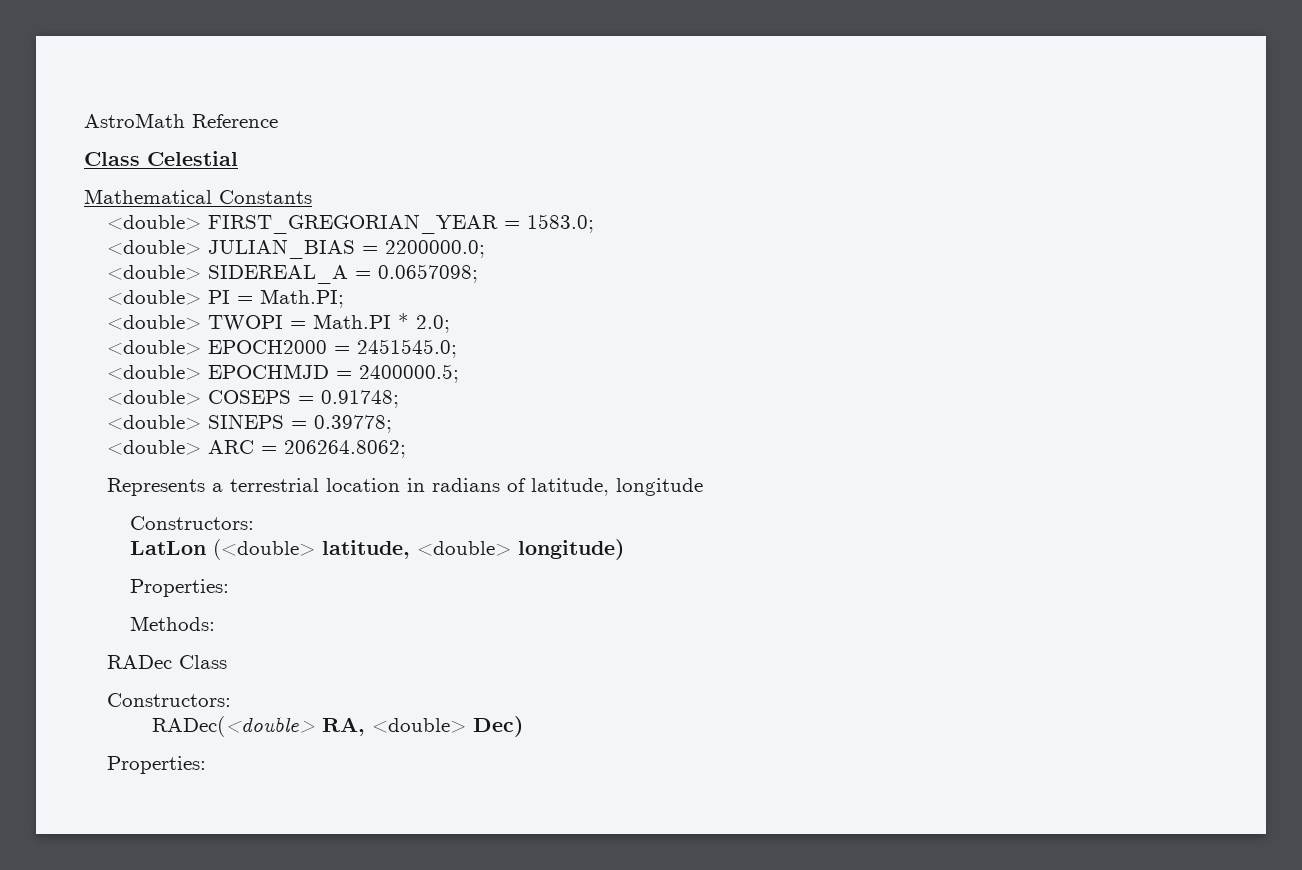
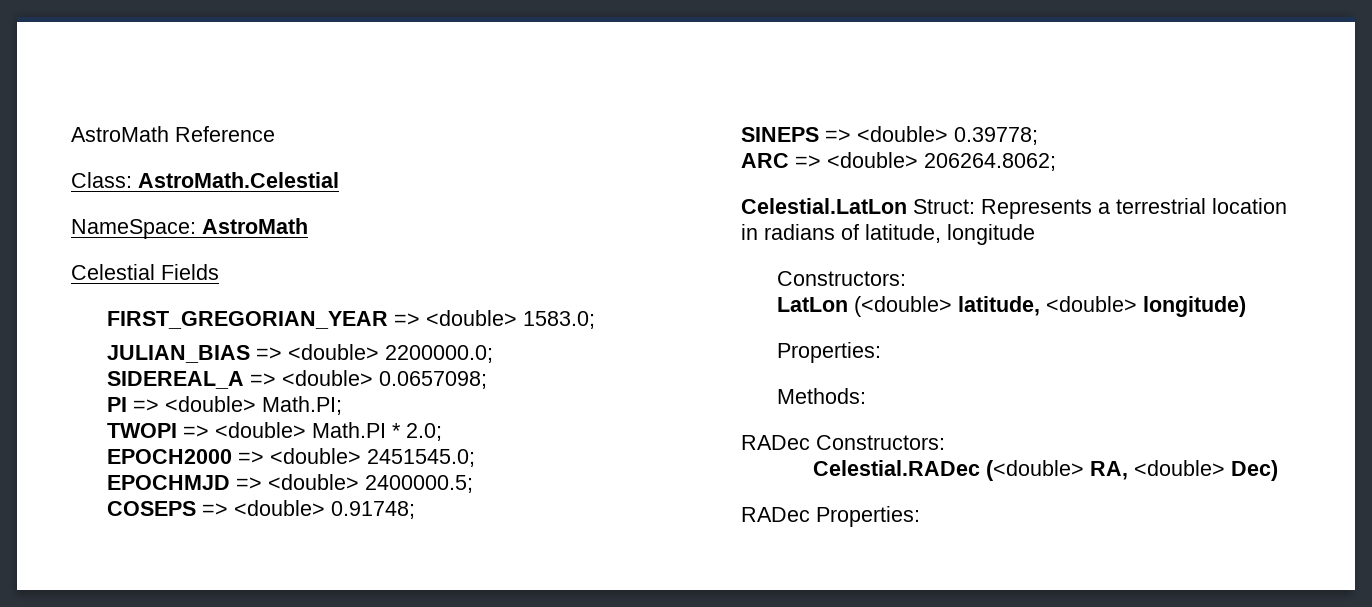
[84,151,238,166] [84,189,312,204] [106,214,594,234] [106,239,485,259] [106,264,478,284] [106,289,344,308] [106,313,450,333] [106,339,457,358] [106,364,459,383] [106,390,399,408] [106,414,392,433] [106,440,277,455] Class Celestial // Mathematical Constants // <double> FIRST_GREGORIAN_YEAR = 1583.0; // <double> JULIAN_BIAS = 2200000.0; // <double> SIDEREAL_A = 0.0657098; // <double> PI = Math.PI; // <double> TWOPI = Math.PI * 2.0; // <double> EPOCH2000 = 2451545.0; // <double> EPOCHMJD = 2400000.5; // <double> COSEPS = 0.91748; // <double> SINEPS = 0.39778; // <double> ARC = -> [71,172,339,188] [71,218,308,239] [71,264,219,280] [107,310,596,329] [107,344,494,363] [107,370,488,389] [107,396,343,415] [107,422,443,441] [107,448,476,467] [107,474,474,493] [107,500,416,519] [741,126,1039,145] [741,152,919,168] Class: AstroMath.Celestial // NameSpace: AstroMath // Celestial Fields // FIRST_GREGORIAN_YEAR => <double> 1583.0; // JULIAN_BIAS => <double> 2200000.0; // SIDEREAL_A => <double> 0.0657098; // PI => <double> Math.PI; // TWOPI => <double> Math.PI * 2.0; // EPOCH2000 => <double> 2451545.0; // EPOCHMJD => <double> 2400000.5; // COSEPS => <double> 0.91748; // SINEPS => <double> 0.39778; // ARC => <double>
(406, 449) none -> [741,198,976,214] Celestial.LatLon Struct:
[178,655,227,669] [106,693,231,707] [152,716,316,737] Class // Constructors: // RADec(<double> -> [816,435,946,450] [813,460,1085,481] Constructors: // Celestial.RADec (<double>
(524, 726) none -> [741,507,811,522] RADec

